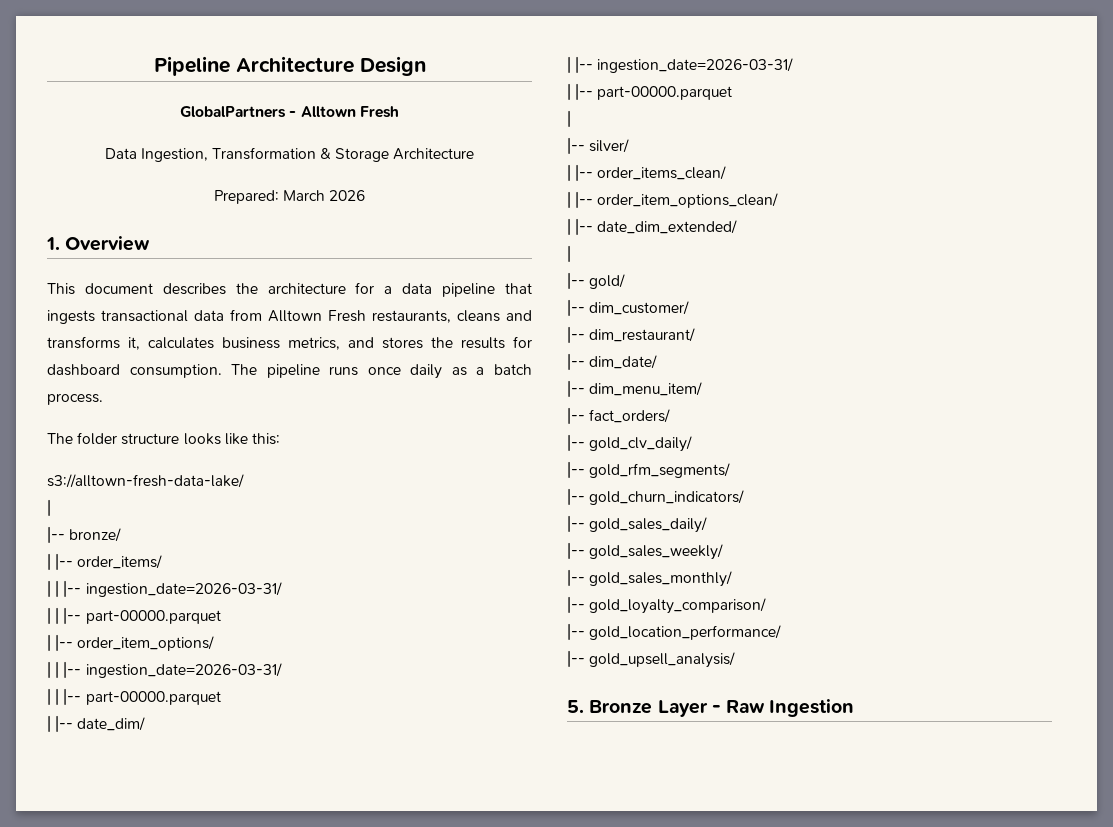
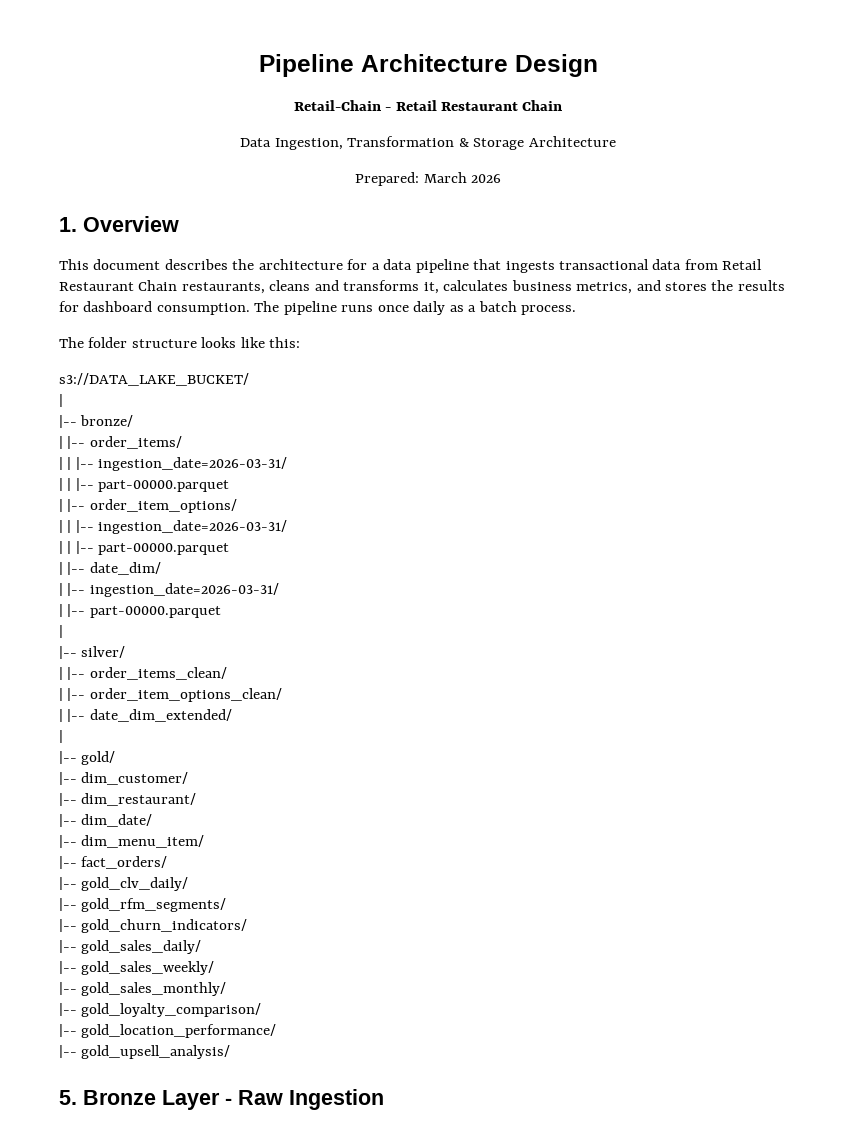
[180,106,399,118] GlobalPartners - Alltown Fresh -> [293,100,563,111] Retail-Chain - Retail Restaurant Chain
[268,310,366,322] Alltown Fresh -> [722,259,763,270] [59,280,178,291] Retail Restaurant Chain
[47,474,244,488] s3://alltown-fresh-data-lake/ -> [59,373,249,386] s3://DATA_LAKE_BUCKET/

